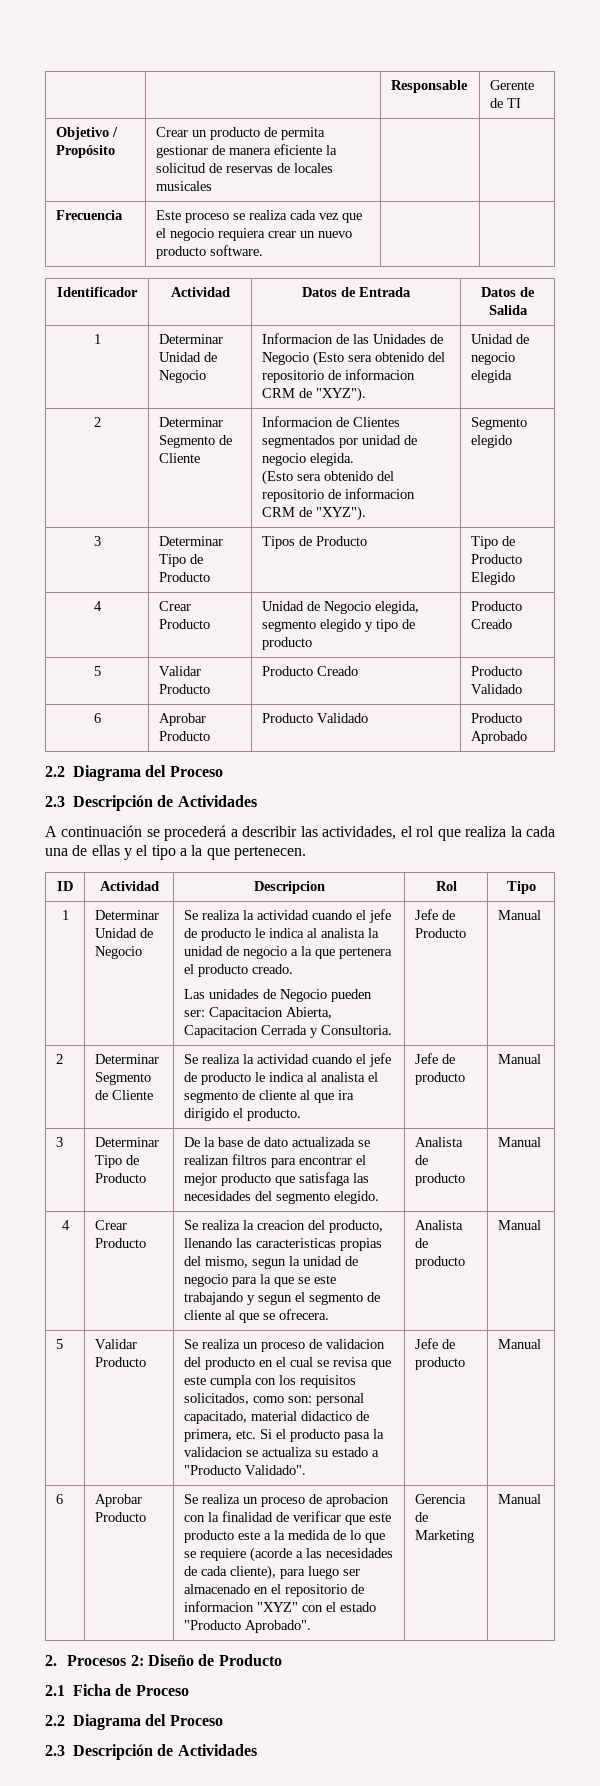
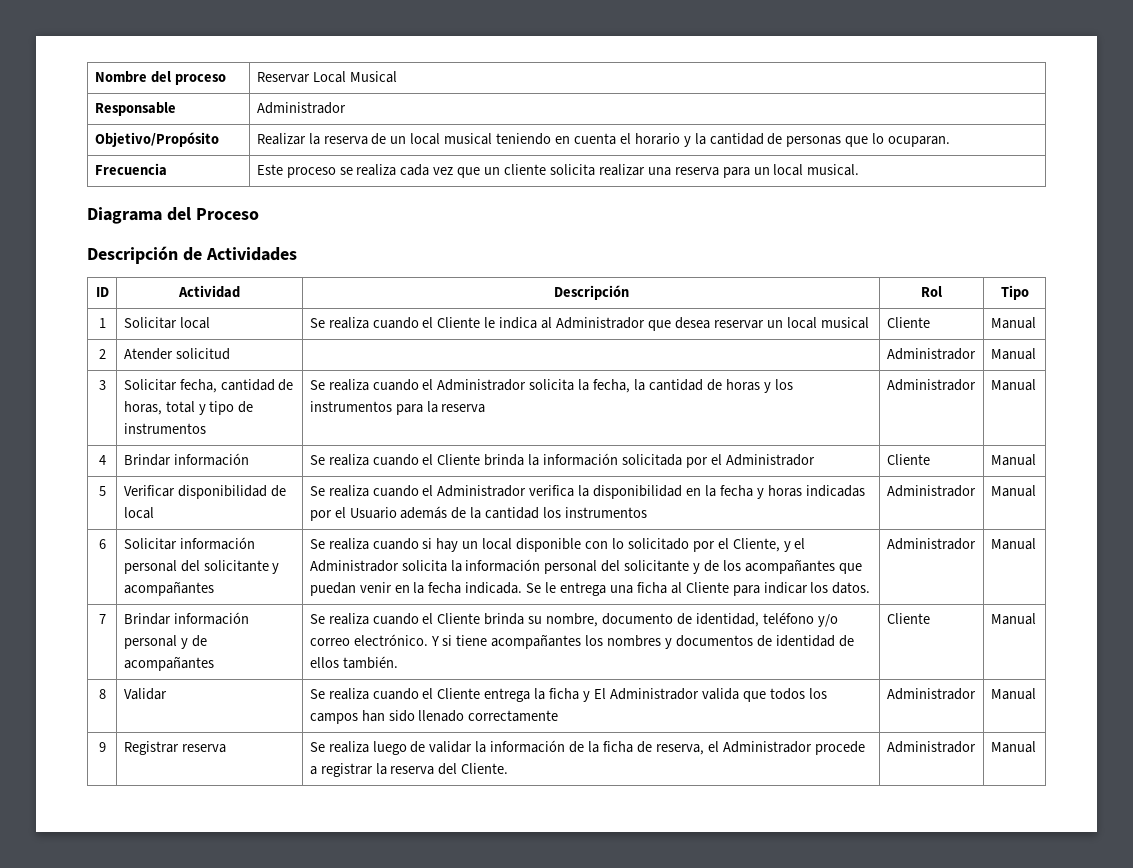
[391,80,469,93] [490,80,535,90] [490,98,522,108] [56,127,119,140] [56,145,116,158] [156,127,326,140] [156,144,338,158] [156,163,334,173] [156,181,213,191] | | Responsable | Gerente de TI // Objetivo / Propósito | Crear un producto de permita gestionar de manera eficiente la solicitud de reservas de locales musicales | | -> [94,71,226,85] [256,71,397,83] [94,102,176,116] [256,102,346,114] [94,132,219,147] [256,133,951,147] Nombre del proceso | Reservar Local Musical // Responsable | Administrador // Objetivo/Propósito | Realizar la reserva de un local musical teniendo en cuenta el horario y la cantidad de personas que lo ocuparan.
[156,228,353,241] [156,245,264,259] [57,287,138,297] [170,287,230,297] [302,287,411,297] [481,287,535,297] [488,305,528,315] [93,334,101,344] [159,334,224,344] [159,352,218,362] [159,370,207,383] [262,333,444,344] [262,351,446,366] [262,369,416,383] [262,387,367,402] [471,334,530,344] [471,352,516,365] [471,370,513,383] [93,417,101,427] [159,417,224,427] [159,435,233,448] [159,453,201,463] [262,416,401,427] [262,435,418,448] [262,453,355,466] [262,470,395,485] [262,488,416,502] [262,506,367,521] [471,417,528,430] [471,435,513,448] [93,536,101,546] [159,536,224,546] [159,554,204,567] [159,572,211,582] [262,536,368,549] [471,536,516,549] [471,554,523,564] [471,572,516,585] [93,601,102,611] [159,601,192,611] [159,619,211,629] [262,601,420,614] [262,619,416,632] [262,637,313,650] [471,601,523,611] [471,619,513,629] [93,666,101,676] [159,666,202,676] [159,684,211,694] [262,666,359,676] [471,666,523,676] [471,684,523,694] [93,713,101,723] [159,713,207,726] [159,731,211,741] [262,713,369,723] [471,713,523,723] [471,731,528,744] [45,765,223,781] [45,795,257,811] [45,825,555,841] [45,845,306,860] el negocio requiera crear un nuevo producto software. | | // Identificador | Actividad | Datos de Entrada | Datos de Salida // 1 | Determinar Unidad de Negocio | Informacion de las Unidades de Negocio (Esto sera obtenido del repositorio de informacion CRM de "XYZ"). | Unidad de negocio elegida // 2 | Determinar Segmento de Cliente | Informacion de Clientes segmentados por unidad de negocio elegida. // (Esto sera obtenido del repositorio de informacion CRM de "XYZ"). | Segmento elegido // 3 | Determinar Tipo de Producto | Tipos de Producto | Tipo de Producto Elegido // 4 | Crear Producto | Unidad de Negocio elegida, segmento elegido y tipo de producto | Producto Creado // 5 | Validar Producto | Producto Creado | Producto Validado // 6 | Aprobar Producto | Producto Validado | Producto Aprobado // 2.2 Diagrama del Proceso // 2.3 Descripción de Actividades // A continuación se procederá a describir las actividades, el rol que realiza la cada una de ellas y el tipo a la que pertenecen. -> [484,164,860,178] [87,207,259,224] [87,246,297,264] un cliente solicita realizar una reserva para un local musical. // Diagrama del Proceso // Descripción de Actividades
[253,881,325,894] Descripcion -> [553,285,629,300] Descripción
[95,910,160,920] [95,928,154,938] [95,946,143,959] [184,909,392,923] [184,928,380,941] [184,946,393,959] [184,964,294,977] [184,989,373,1002] [184,1007,333,1020] [184,1025,393,1038] [415,909,456,920] [415,928,467,938] [498,910,542,920] [56,1054,64,1064] [95,1054,160,1064] [95,1072,152,1085] [95,1090,154,1100] [184,1053,392,1067] [184,1072,379,1085] [184,1090,355,1103] [184,1108,302,1121] [415,1053,456,1064] [415,1072,466,1085] [498,1054,542,1064] [56,1137,64,1147] [95,1137,160,1147] [95,1155,140,1168] [95,1173,147,1183] [184,1137,371,1147] [184,1154,367,1168] [184,1172,370,1186] [184,1191,380,1204] [415,1137,464,1147] [415,1155,429,1165] [415,1173,466,1186] Determinar Unidad de Negocio | Se realiza la actividad cuando el jefe de producto le indica al analista la unidad de negocio a la que pertenera el producto creado. // Las unidades de Negocio pueden ser: Capacitacion Abierta, Capacitacion Cerrada y Consultoria. | Jefe de Producto | Manual // 2 | Determinar Segmento de Cliente | Se realiza la actividad cuando el jefe de producto le indica al analista el segmento de cliente al que ira dirigido el producto. | Jefe de producto | Manual // 3 | Determinar Tipo de Producto | De la base de dato actualizada se realizan filtros para encontrar el mejor producto que satisfaga las necesidades del segmento elegido. | Analista de producto -> [123,317,210,329] [309,317,869,331] [886,317,930,328] [990,317,1036,329] [98,349,106,359] [123,348,230,360] [886,348,976,360] [990,348,1036,360] [98,380,106,390] [123,379,294,393] [123,401,254,415] [123,423,206,434] [309,379,793,393] [309,401,486,415] [886,379,976,391] Solicitar local | Se realiza cuando el Cliente le indica al Administrador que desea reservar un local musical | Cliente | Manual // 2 | Atender solicitud | | Administrador | Manual // 3 | Solicitar fecha, cantidad de horas, total y tipo de instrumentos | Se realiza cuando el Administrador solicita la fecha, la cantidad de horas y los instrumentos para la reserva | Administrador
[95,1220,128,1230] [95,1238,147,1248] [184,1220,384,1233] [184,1238,383,1251] [184,1256,359,1269] [184,1274,337,1287] [184,1292,381,1305] [184,1309,330,1323] [415,1220,464,1230] [415,1238,429,1248] [415,1256,466,1269] [498,1220,542,1230] [56,1339,64,1349] [95,1339,138,1349] [95,1357,147,1367] [184,1339,386,1352] [184,1357,392,1370] [184,1375,357,1388] [184,1393,365,1406] [184,1411,370,1424] [184,1429,385,1442] [184,1447,380,1457] [184,1465,307,1475] [415,1338,456,1349] [415,1357,466,1370] [498,1339,542,1349] [56,1494,64,1504] [95,1494,143,1507] [95,1512,147,1522] [184,1494,390,1507] [184,1511,392,1525] [184,1530,386,1543] [184,1547,394,1562] [184,1565,361,1580] [184,1584,365,1597] [184,1601,377,1612] [184,1620,312,1633] [415,1494,467,1504] [415,1512,429,1522] [415,1530,475,1543] [498,1494,542,1504] [45,1654,282,1666] [45,1684,189,1696] [45,1714,223,1730] [45,1744,257,1760] Crear Producto | Se realiza la creacion del producto, llenando las caracteristicas propias del mismo, segun la unidad de negocio para la que se este trabajando y segun el segmento de cliente al que se ofrecera. | Analista de producto | Manual // 5 | Validar Producto | Se realiza un proceso de validacion del producto en el cual se revisa que este cumpla con los requisitos solicitados, como son: personal capacitado, material didactico de primera, etc. Si el producto pasa la validacion se actualiza su estado a "Producto Validado". | Jefe de producto | Manual // 6 | Aprobar Producto | Se realiza un proceso de aprobacion con la finalidad de verificar que este producto este a la medida de lo que se requiere (acorde a las necesidades de cada cliente), para luego ser almacenado en el repositorio de informacion "XYZ" con el estado "Producto Aprobado". | Gerencia de Marketing | Manual // 2. Procesos 2: Diseño de Producto // 2.1 Ficha de Proceso // 2.2 Diagrama del Proceso // 2.3 Descripción de Actividades -> [123,453,249,466] [309,453,815,468] [886,454,930,465] [990,454,1036,466] [98,486,106,496] [123,485,286,499] [123,507,154,519] [309,485,865,499] [309,506,648,521] [886,485,976,497] [990,485,1036,497] [98,539,106,549] [123,537,255,550] [123,560,280,574] [123,581,214,596] [309,538,806,552] [309,559,862,574] [309,582,871,596] [886,538,976,550] [990,538,1036,550] [98,614,106,624] [123,612,249,625] [123,635,207,649] [123,656,214,671] [309,612,838,627] [309,634,854,649] [309,656,398,669] [886,613,930,624] [990,613,1036,625] [98,689,106,699] [123,688,167,700] [309,688,827,702] [309,710,559,724] [886,688,976,700] [990,688,1036,700] [98,742,106,752] [123,741,226,755] [309,740,865,755] [309,763,509,777] [886,741,976,753] [990,741,1036,753] Brindar información | Se realiza cuando el Cliente brinda la información solicitada por el Administrador | Cliente | Manual // 5 | Verificar disponibilidad de local | Se realiza cuando el Administrador verifica la disponibilidad en la fecha y horas indicadas por el Usuario además de la cantidad los instrumentos | Administrador | Manual // 6 | Solicitar información personal del solicitante y acompañantes | Se realiza cuando si hay un local disponible con lo solicitado por el Cliente, y el Administrador solicita la información personal del solicitante y de los acompañantes que puedan venir en la fecha indicada. Se le entrega una ficha al Cliente para indicar los datos. | Administrador | Manual // 7 | Brindar información personal y de acompañantes | Se realiza cuando el Cliente brinda su nombre, documento de identidad, teléfono y/o correo electrónico. Y si tiene acompañantes los nombres y documentos de identidad de ellos también. | Cliente | Manual // 8 | Validar | Se realiza cuando el Cliente entrega la ficha y El Administrador valida que todos los campos han sido llenado correctamente | Administrador | Manual // 9 | Registrar reserva | Se realiza luego de validar la información de la ficha de reserva, el Administrador procede a registrar la reserva del Cliente. | Administrador | Manual

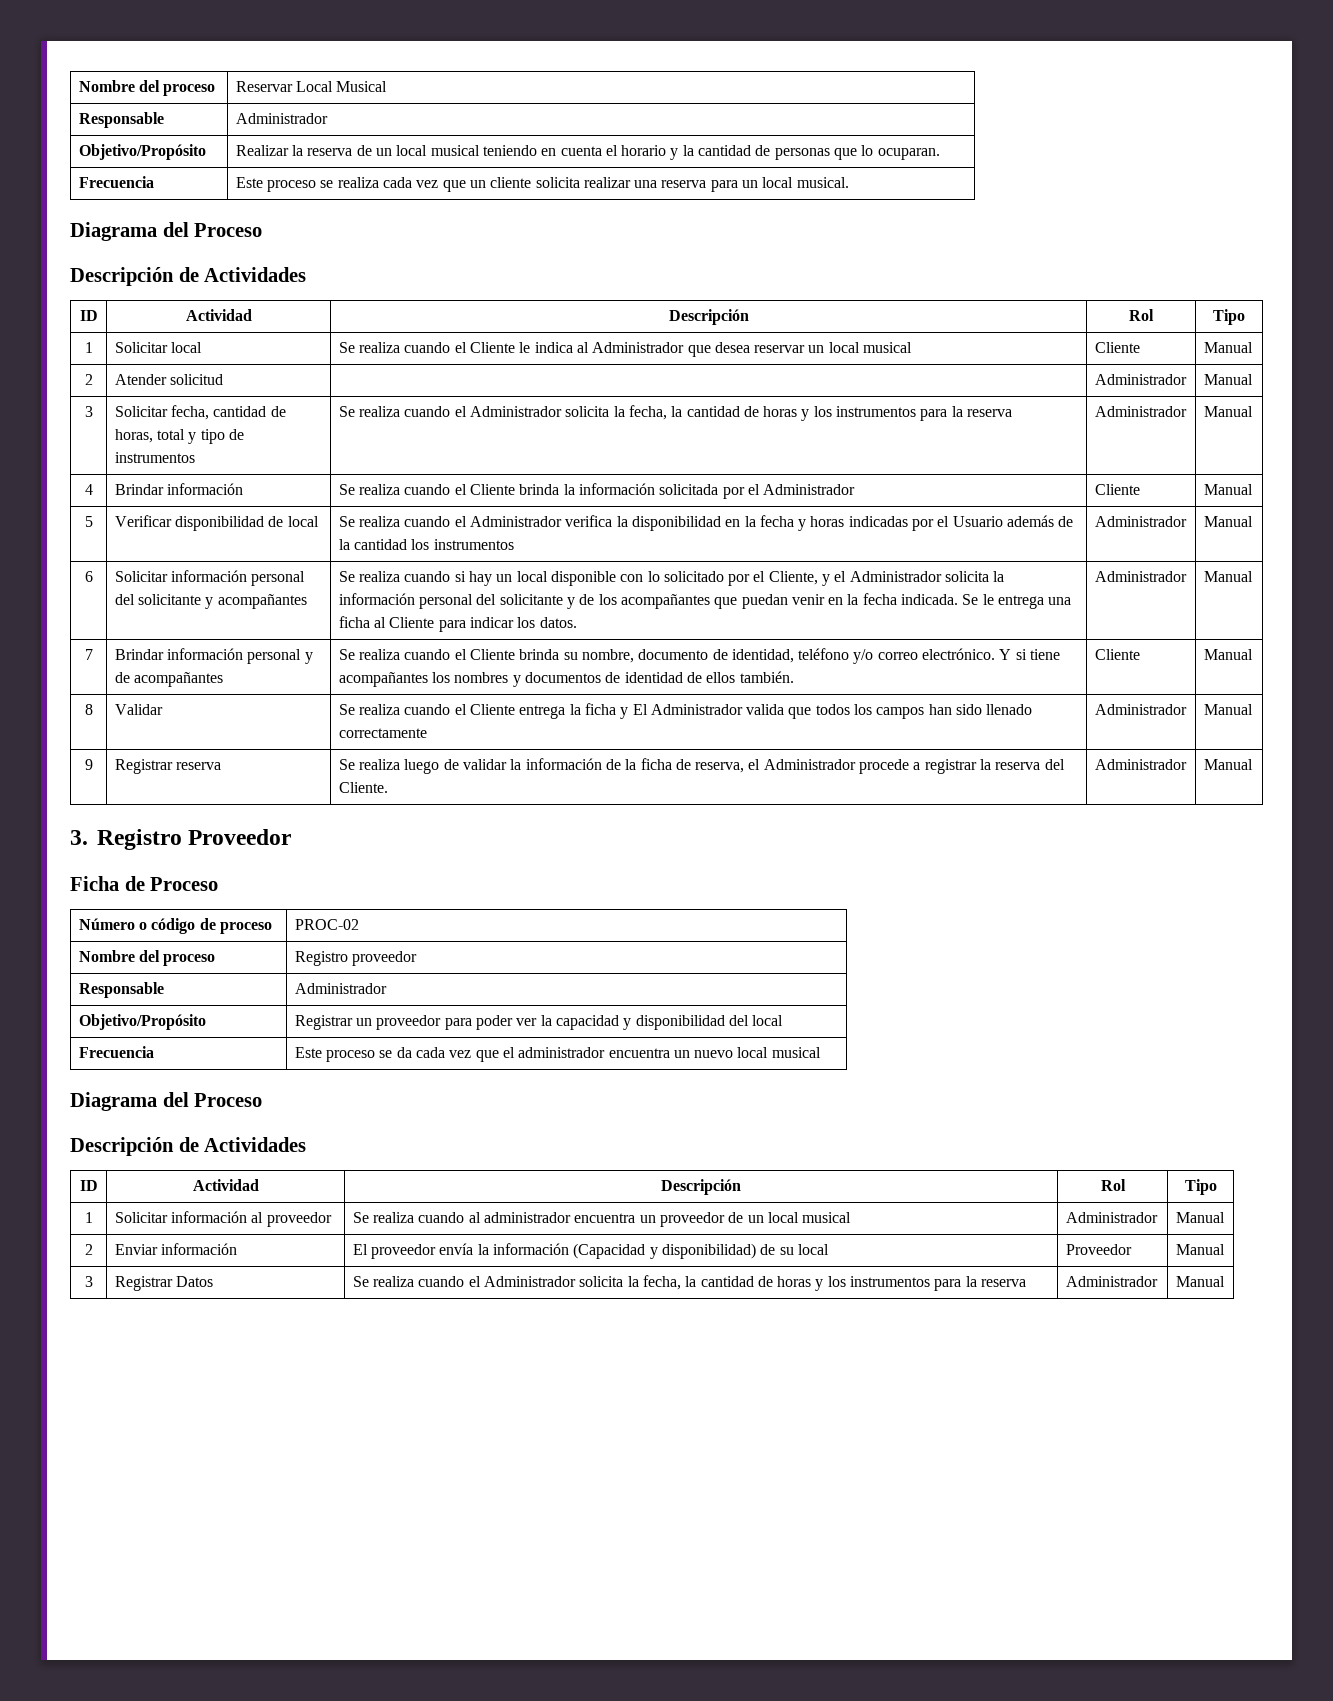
(1036, 747) none -> [70,829,292,850] [70,876,219,891] [78,918,272,934] [294,919,359,930] [78,950,216,966] [294,951,417,966] [78,982,164,998] [294,983,387,994] [78,1014,206,1030] [294,1015,784,1030] [78,1046,154,1058] [294,1047,821,1062] [70,1092,263,1111] [70,1137,307,1156] [79,1180,98,1191] [192,1179,259,1191] [661,1179,741,1195] [1100,1179,1126,1191] [1184,1179,1217,1195] [84,1212,93,1223] [114,1211,332,1227] [352,1212,852,1227] [1065,1212,1158,1223] [1175,1212,1225,1223] [84,1244,93,1255] [114,1243,237,1255] [352,1243,829,1259] [1065,1244,1132,1255] [1175,1244,1225,1255] [84,1276,93,1287] [114,1276,213,1291] [352,1275,1027,1291] [1065,1276,1158,1287] [1175,1276,1225,1287] // 3. Registro Proveedor // Ficha de Proceso // Número o código de proceso | PROC-02 // Nombre del proceso | Registro proveedor // Responsable | Administrador // Objetivo/Propósito | Registrar un proveedor para poder ver la capacidad y disponibilidad del local // Frecuencia | Este proceso se da cada vez que el administrador encuentra un nuevo local musical // Diagrama del Proceso // Descripción de Actividades // ID | Actividad | Descripción | Rol | Tipo // 1 | Solicitar información al proveedor | Se realiza cuando al administrador encuentra un proveedor de un local musical | Administrador | Manual // 2 | Enviar información | El proveedor envía la información (Capacidad y disponibilidad) de su local | Proveedor | Manual // 3 | Registrar Datos | Se realiza cuando el Administrador solicita la fecha, la cantidad de horas y los instrumentos para la reserva | Administrador | Manual

